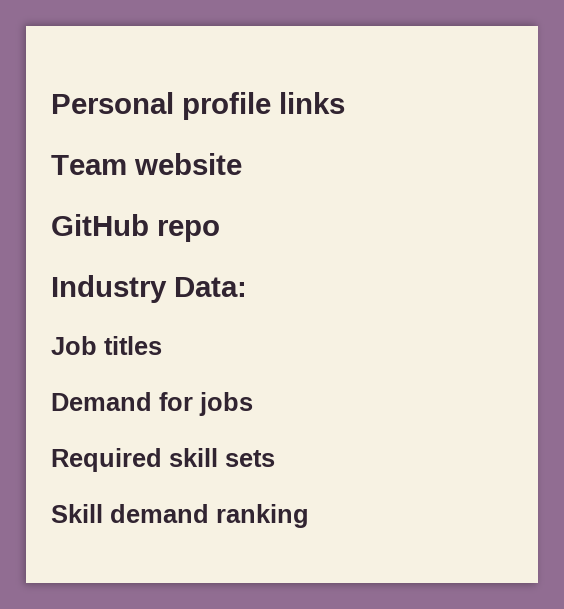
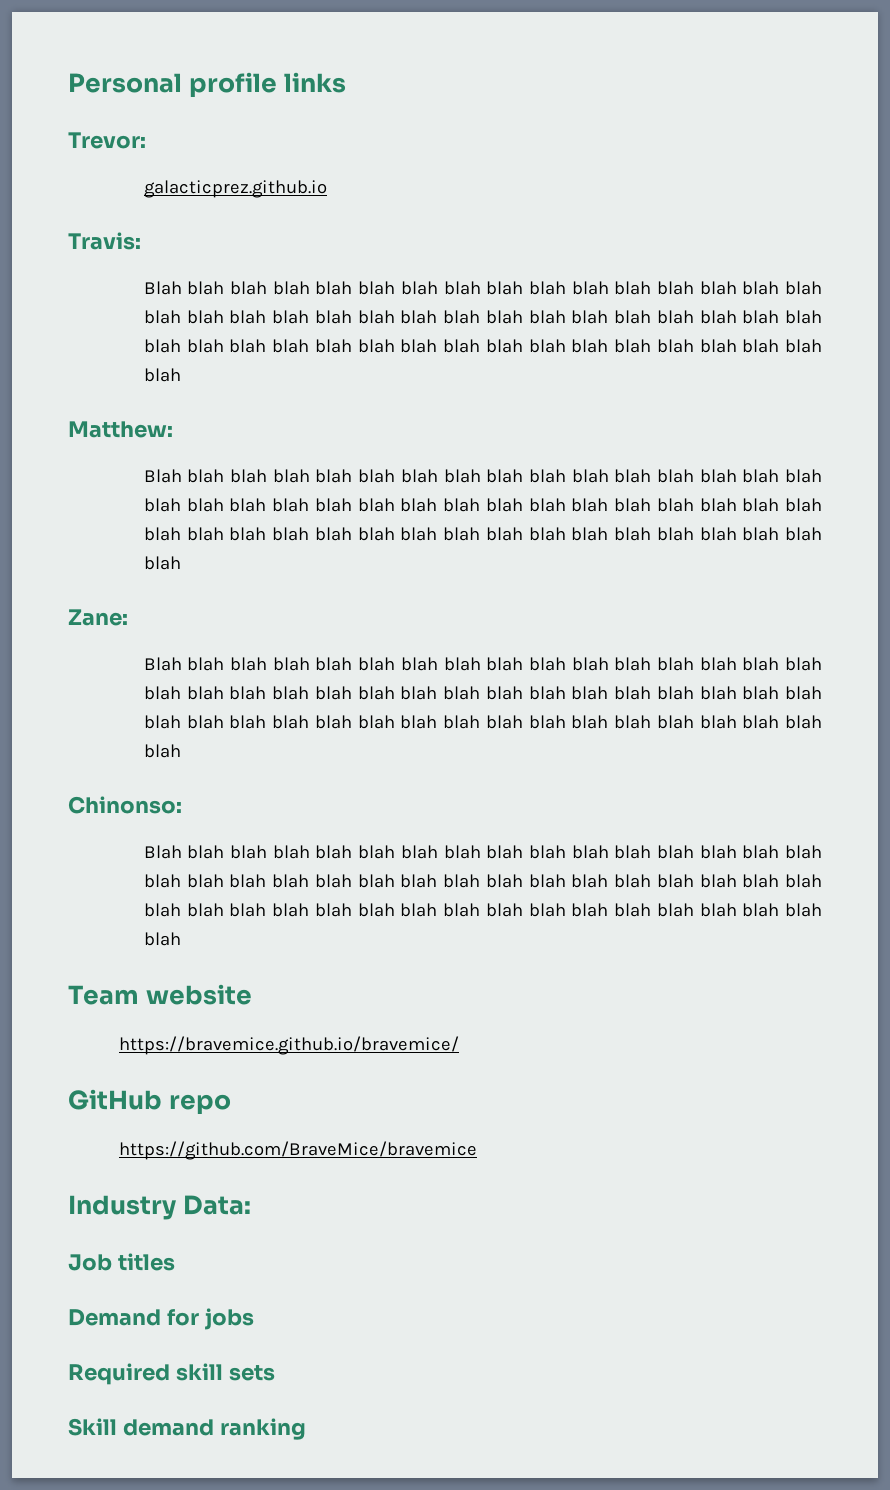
(345, 103) none -> [68,132,146,149] [143,180,327,198] [68,232,141,250] [143,281,823,295] [143,310,822,324] [143,339,822,353] [143,368,181,382] [68,421,173,438] [143,469,823,483] [143,498,822,512] [143,527,822,541] [143,556,181,570] [68,609,128,626] [143,657,823,671] [143,686,822,700] [143,715,822,729] [143,744,181,758] [68,796,182,814] [143,845,823,859] [143,874,822,888] [143,903,822,917] [143,932,181,946] // Trevor: // galacticprez.github.io // Travis: // Blah blah blah blah blah blah blah blah blah blah blah blah blah blah blah blah blah blah blah blah blah blah blah blah blah blah blah blah blah blah blah blah blah blah blah blah blah blah blah blah blah blah blah blah blah blah blah blah blah // Matthew: // Blah blah blah blah blah blah blah blah blah blah blah blah blah blah blah blah blah blah blah blah blah blah blah blah blah blah blah blah blah blah blah blah blah blah blah blah blah blah blah blah blah blah blah blah blah blah blah blah blah // Zane: // Blah blah blah blah blah blah blah blah blah blah blah blah blah blah blah blah blah blah blah blah blah blah blah blah blah blah blah blah blah blah blah blah blah blah blah blah blah blah blah blah blah blah blah blah blah blah blah blah blah // Chinonso: // Blah blah blah blah blah blah blah blah blah blah blah blah blah blah blah blah blah blah blah blah blah blah blah blah blah blah blah blah blah blah blah blah blah blah blah blah blah blah blah blah blah blah blah blah blah blah blah blah blah
(242, 164) none -> [118,1036,459,1055] // https://bravemice.github.io/bravemice/
(220, 231) none -> [118,1141,477,1160] // https://github.com/BraveMice/bravemice

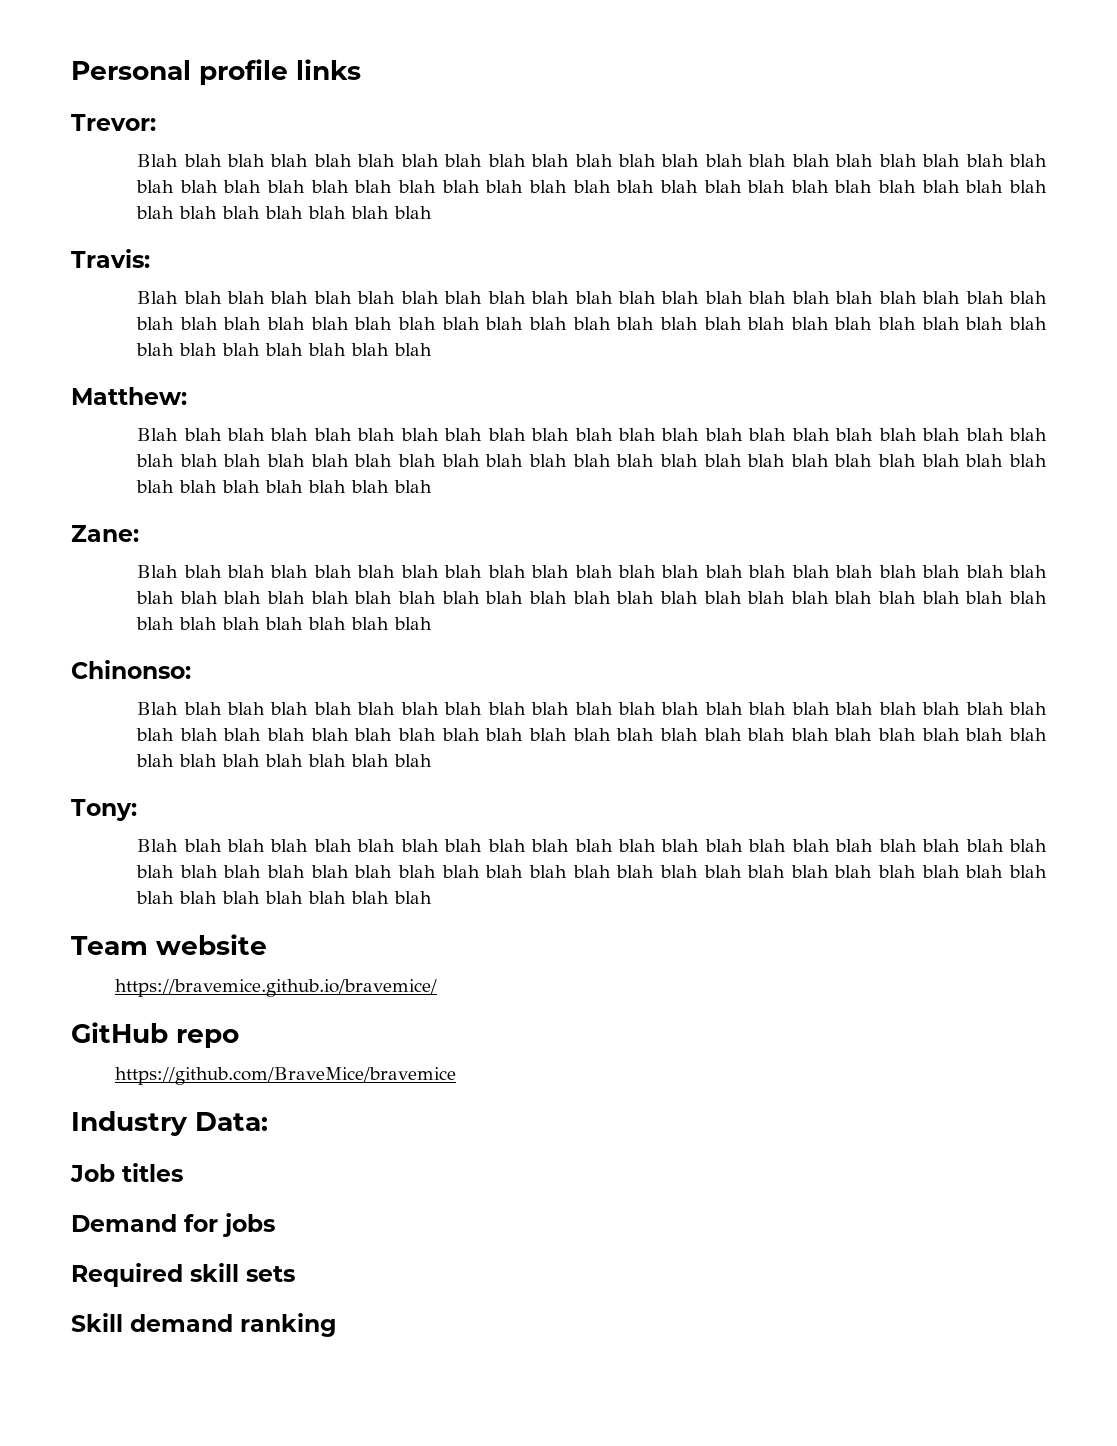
[143,180,327,198] galacticprez.github.io -> [137,154,1047,167] [136,180,1047,193] [136,206,433,219] Blah blah blah blah blah blah blah blah blah blah blah blah blah blah blah blah blah blah blah blah blah blah blah blah blah blah blah blah blah blah blah blah blah blah blah blah blah blah blah blah blah blah blah blah blah blah blah blah blah
(181, 939) none -> [71,799,137,821] [137,839,1047,852] [136,865,1047,878] [136,891,433,904] // Tony: // Blah blah blah blah blah blah blah blah blah blah blah blah blah blah blah blah blah blah blah blah blah blah blah blah blah blah blah blah blah blah blah blah blah blah blah blah blah blah blah blah blah blah blah blah blah blah blah blah blah

